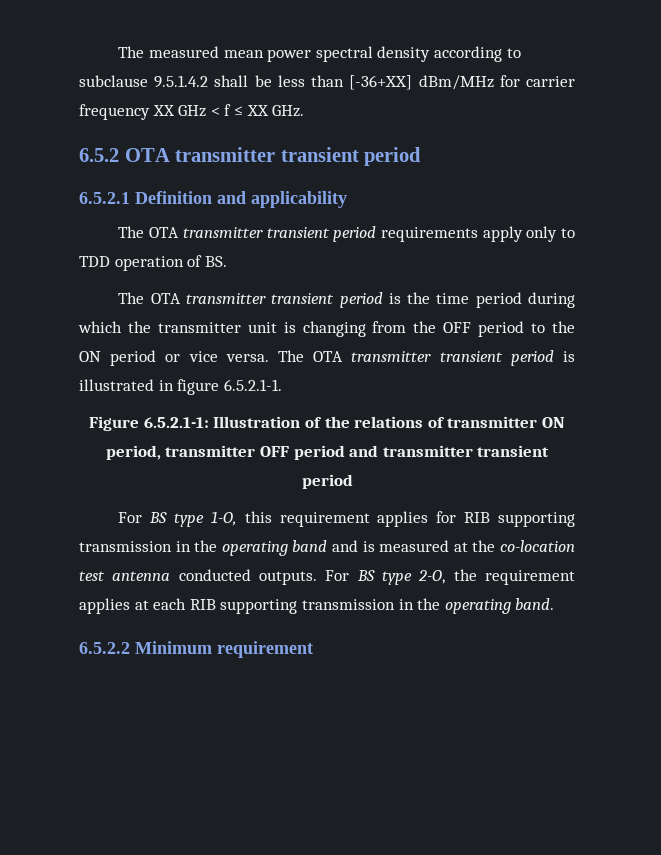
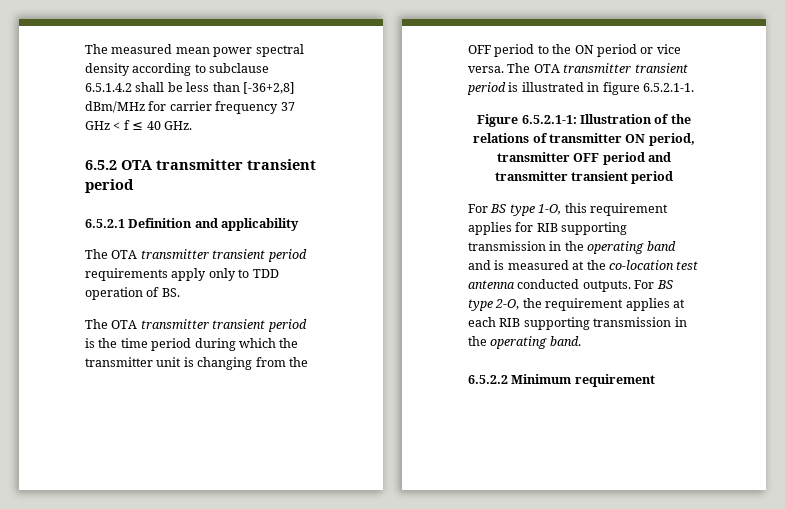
[154,75,209,88] 9.5.1.4.2 -> [85,83,132,92] 6.5.1.4.2
[349,75,413,90] [-36+XX] -> [242,82,295,94] [-36+2,8]
[152,105,175,116] XX -> [280,102,295,111] 37
[246,105,269,116] XX -> [146,121,161,130] 40

